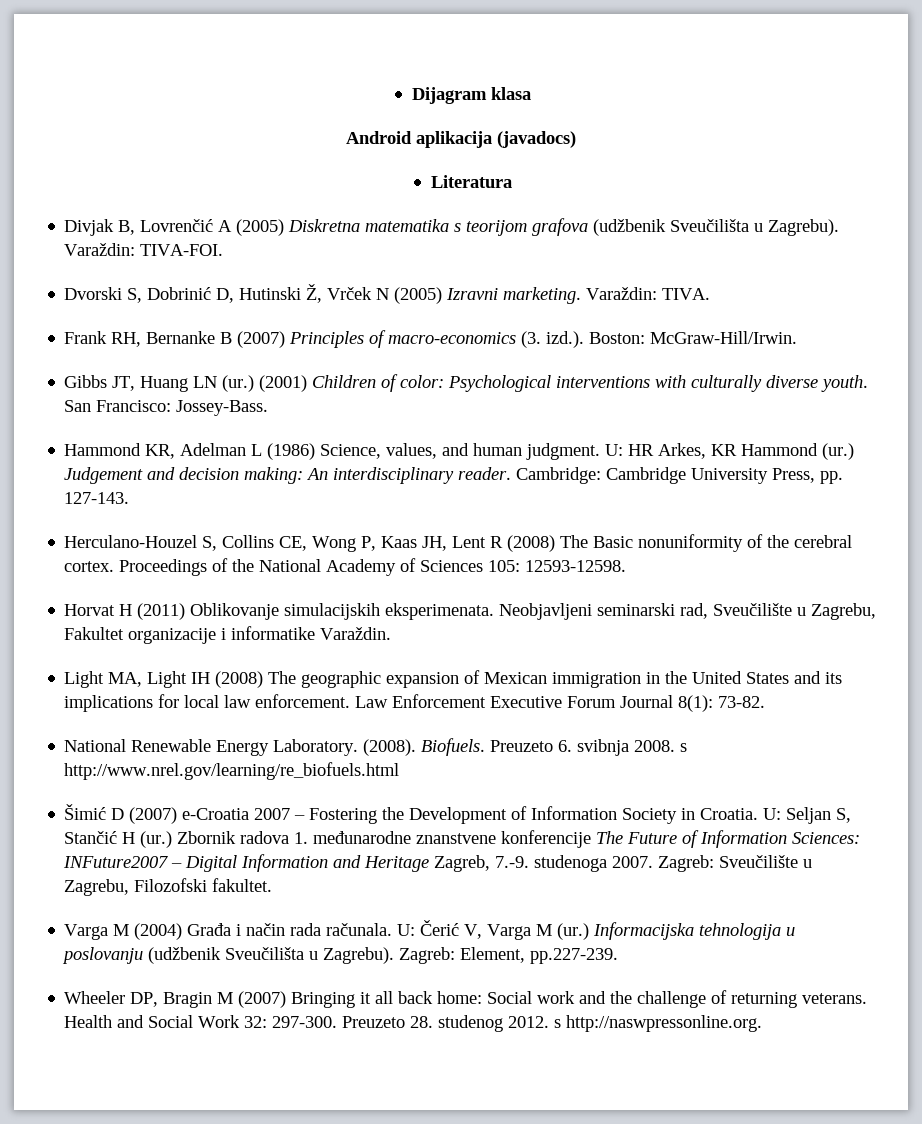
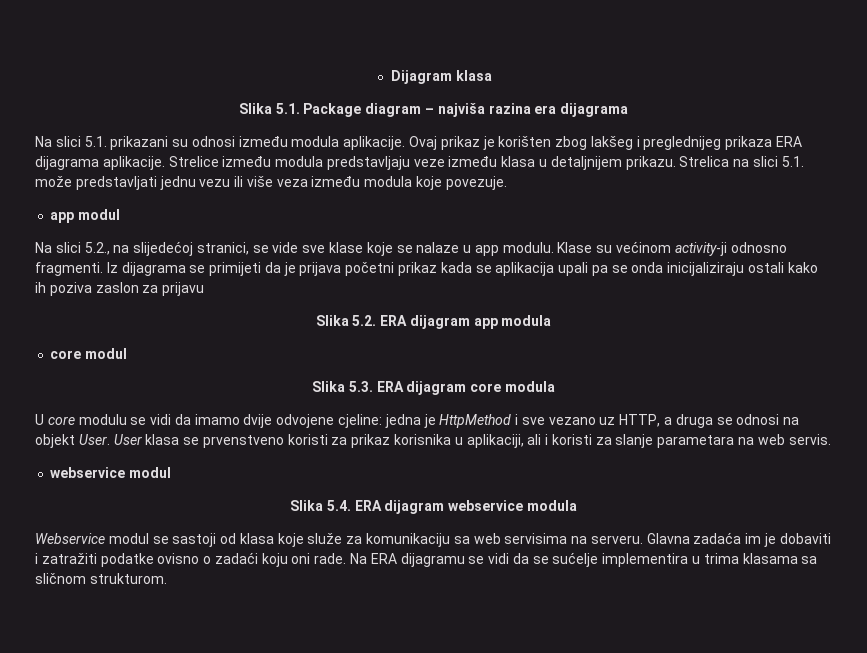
[346,131,576,148] [430,175,512,188] [64,218,840,236] [64,243,224,256] [64,284,711,304] [64,330,798,348] [64,374,869,392] [64,400,269,416] [64,443,855,460] [64,467,844,484] [64,492,130,504] [64,534,853,552] [64,558,627,576] [64,603,877,620] [64,626,392,644] [64,670,843,688] [64,694,766,712] [64,738,688,756] [64,762,400,780] [64,804,852,824] [64,830,861,848] [63,854,813,872] [64,878,273,896] [64,920,796,940] [62,947,619,964] [64,990,868,1008] [64,1015,763,1032] Android aplikacija (javadocs) // Literatura // Divjak B, Lovrenčić A (2005) Diskretna matematika s teorijom grafova (udžbenik Sveučilišta u Zagrebu). Varaždin: TIVA-FOI. // Dvorski S, Dobrinić D, Hutinski Ž, Vrček N (2005) Izravni marketing. Varaždin: TIVA. // Frank RH, Bernanke B (2007) Principles of macro-economics (3. izd.). Boston: McGraw-Hill/Irwin. // Gibbs JT, Huang LN (ur.) (2001) Children of color: Psychological interventions with culturally diverse youth. San Francisco: Jossey-Bass. // Hammond KR, Adelman L (1986) Science, values, and human judgment. U: HR Arkes, KR Hammond (ur.) Judgement and decision making: An interdisciplinary reader. Cambridge: Cambridge University Press, pp. 127-143. // Herculano-Houzel S, Collins CE, Wong P, Kaas JH, Lent R (2008) The Basic nonuniformity of the cerebral cortex. Proceedings of the National Academy of Sciences 105: 12593-12598. // Horvat H (2011) Oblikovanje simulacijskih eksperimenata. Neobjavljeni seminarski rad, Sveučilište u Zagrebu, Fakultet organizacije i informatike Varaždin. // Light MA, Light IH (2008) The geographic expansion of Mexican immigration in the United States and its implications for local law enforcement. Law Enforcement Executive Forum Journal 8(1): 73-82. // National Renewable Energy Laboratory. (2008). Biofuels. Preuzeto 6. svibnja 2008. s http://www.nrel.gov/learning/re_biofuels.html // Šimić D (2007) e-Croatia 2007 – Fostering the Development of Information Society in Croatia. U: Seljan S, Stančić H (ur.) Zbornik radova 1. međunarodne znanstvene konferencije The Future of Information Sciences: INFuture2007 – Digital Information and Heritage Zagreb, 7.-9. studenoga 2007. Zagreb: Sveučilište u Zagrebu, Filozofski fakultet. // Varga M (2004) Građa i način rada računala. U: Čerić V, Varga M (ur.) Informacijska tehnologija u poslovanju (udžbenik Sveučilišta u Zagrebu). Zagreb: Element, pp.227-239. // Wheeler DP, Bragin M (2007) Bringing it all back home: Social work and the challenge of returning veterans. Health and Social Work 32: 297-300. Preuzeto 28. studenog 2012. s http://naswpressonline.org. -> [238,103,629,117] [35,136,803,150] [35,156,804,170] [35,176,507,190] [50,209,121,223] [35,241,787,256] [35,262,818,276] [35,282,205,296] [315,315,552,329] [50,348,128,359] [312,381,555,395] [35,414,800,428] [35,434,831,448] [50,467,172,478] [290,500,577,514] [35,532,831,547] [35,552,818,567] [35,573,167,584] Slika 5.1. Package diagram – najviša razina era dijagrama // Na slici 5.1. prikazani su odnosi između modula aplikacije. Ovaj prikaz je korišten zbog lakšeg i preglednijeg prikaza ERA dijagrama aplikacije. Strelice između modula predstavljaju veze između klasa u detaljnijem prikazu. Strelica na slici 5.1. može predstavljati jednu vezu ili više veza između modula koje povezuje. // app modul // Na slici 5.2., na slijedećoj stranici, se vide sve klase koje se nalaze u app modulu. Klase su većinom activity-ji odnosno fragmenti. Iz dijagrama se primijeti da je prijava početni prikaz kada se aplikacija upali pa se onda inicijaliziraju ostali kako ih poziva zaslon za prijavu // Slika 5.2. ERA dijagram app modula // core modul // Slika 5.3. ERA dijagram core modula // U core modulu se vidi da imamo dvije odvojene cjeline: jedna je HttpMethod i sve vezano uz HTTP, a druga se odnosi na objekt User. User klasa se prvenstveno koristi za prikaz korisnika u aplikaciji, ali i koristi za slanje parametara na web servis. // webservice modul // Slika 5.4. ERA dijagram webservice modula // Webservice modul se sastoji od klasa koje služe za komunikaciju sa web servisima na serveru. Glavna zadaća im je dobaviti i zatražiti podatke ovisno o zadaći koju oni rade. Na ERA dijagramu se vidi da se sućelje implementira u trima klasama sa sličnom strukturom.

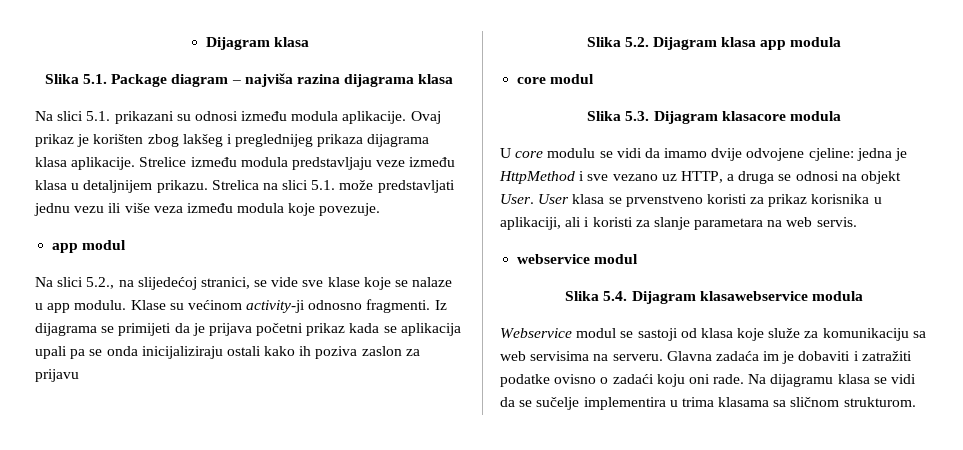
[534,103,629,117] era dijagrama -> [344,74,454,87] dijagrama klasa
[776,136,803,147] [35,156,99,170] ERA dijagrama -> [367,134,430,147] [35,157,67,167] dijagrama klasa
[380,315,470,329] ERA dijagram -> [652,37,757,50] Dijagram klasa
[376,381,502,395] ERA dijagram core -> [653,111,786,124] Dijagram klasacore
[354,500,524,514] ERA dijagram webservice -> [631,291,808,304] Dijagram klasawebservice
[370,553,465,567] ERA dijagramu -> [770,374,870,387] dijagramu klasa
[552,552,599,567] sućelje -> [536,397,580,410] sučelje

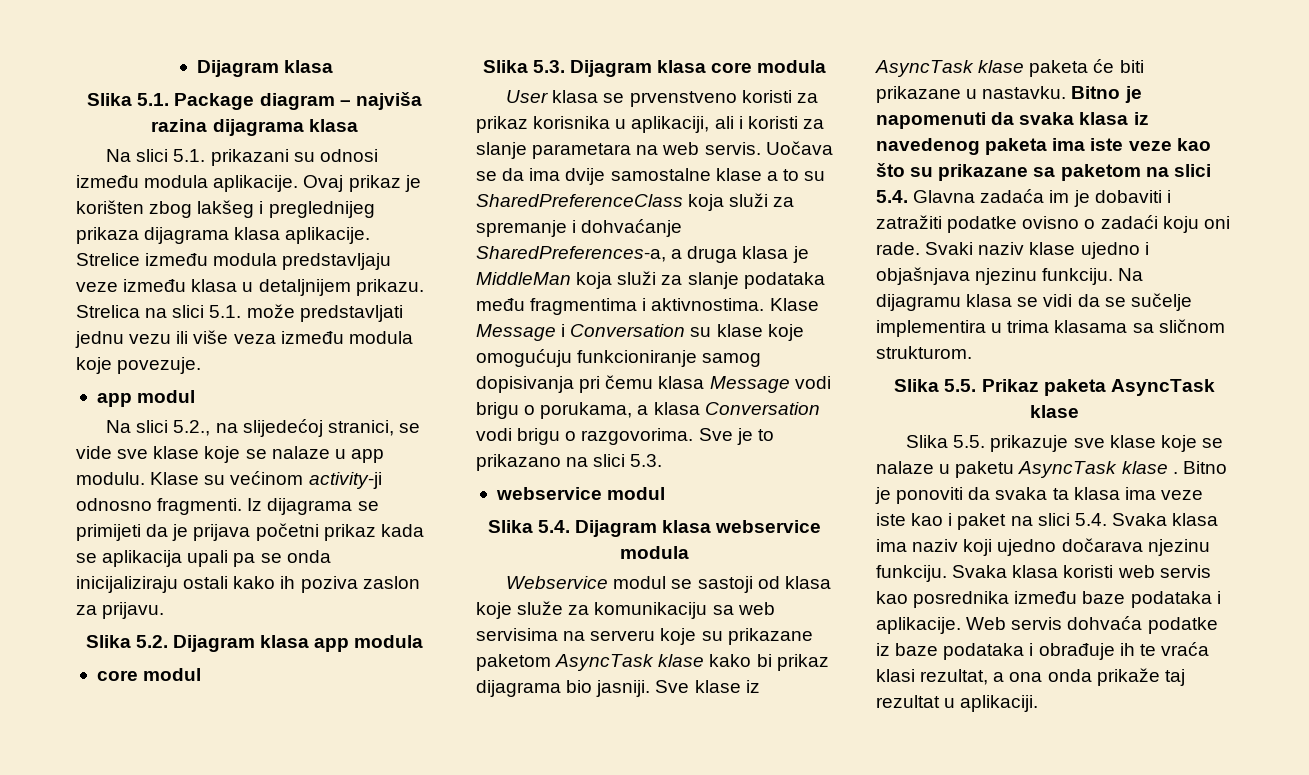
[35,369,79,382] prijavu -> [102,602,165,619] prijavu.
[721,111,841,121] [500,148,908,161] [499,171,902,184] [500,194,534,204] klasacore modula // U core modulu se vidi da imamo dvije odvojene cjeline: jedna je HttpMethod i sve vezano uz HTTP, a druga se odnosi na objekt User. -> [657,60,827,73] klasa core modula //
(857, 222) none -> [765,141,833,155] [476,168,826,185] [476,193,795,211] [476,219,683,237] [476,246,809,263] [476,271,825,289] [476,298,819,315] [476,324,804,341] [476,349,762,367] [476,375,831,393] [476,402,820,419] [476,428,774,445] [476,454,663,471] Uočava se da ima dvije samostalne klase a to su SharedPreferenceClass koja služi za spremanje i dohvaćanje SharedPreferences-a, a druga klasa je MiddleMan koja služi za slanje podataka među fragmentima i aktivnostima. Klase Message i Conversation su klase koje omogućuju funkcioniranje samog dopisivanja pri čemu klasa Message vodi brigu o porukama, a klasa Conversation vodi brigu o razgovorima. Sve je to prikazano na slici 5.3.
[699,291,808,301] klasawebservice -> [662,520,822,533] klasa webservice
[612,354,663,361] serveru. -> [590,628,813,645] [476,654,829,671] [476,680,760,697] [875,59,1144,77] [876,86,1142,103] [876,112,1149,129] [876,138,1211,155] [876,163,1211,181] [876,190,908,203] serveru koje su prikazane paketom AsyncTask klase kako bi prikaz dijagrama bio jasniji. Sve klase iz AsyncTask klase paketa će biti prikazane u nastavku. Bitno je napomenuti da svaka klasa iz navedenog paketa ima iste veze kao što su prikazane sa paketom na slici 5.4.
(745, 379) none -> [925,242,1149,259] [876,267,1114,285] Svaki naziv klase ujedno i objašnjava njezinu funkciju.
(916, 402) none -> [894,379,1215,396] [1030,405,1079,418] [906,435,1223,452] [876,461,1227,478] [875,487,1203,504] [876,513,1219,530] [876,538,1210,556] [876,565,1211,582] [876,591,1221,608] [876,616,1218,634] [876,642,1209,660] [876,668,1185,686] [876,695,1039,712] // Slika 5.5. Prikaz paketa AsyncTask klase // Slika 5.5. prikazuje sve klase koje se nalaze u paketu AsyncTask klase . Bitno je ponoviti da svaka ta klasa ima veze iste kao i paket na slici 5.4. Svaka klasa ima naziv koji ujedno dočarava njezinu funkciju. Svaka klasa koristi web servis kao posrednika između baze podataka i aplikacije. Web servis dohvaća podatke iz baze podataka i obrađuje ih te vraća klasi rezultat, a ona onda prikaže taj rezultat u aplikaciji.

